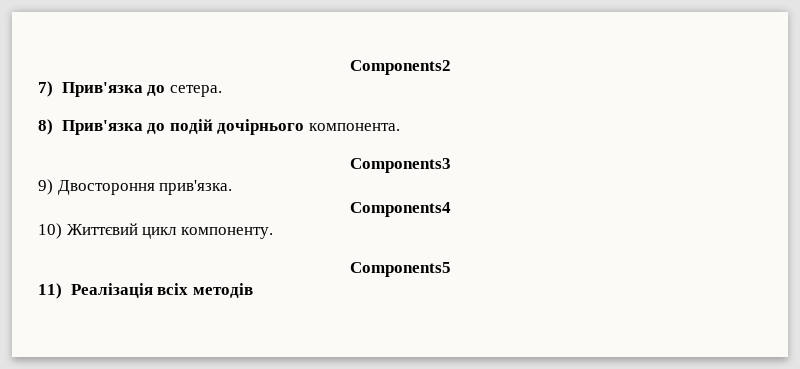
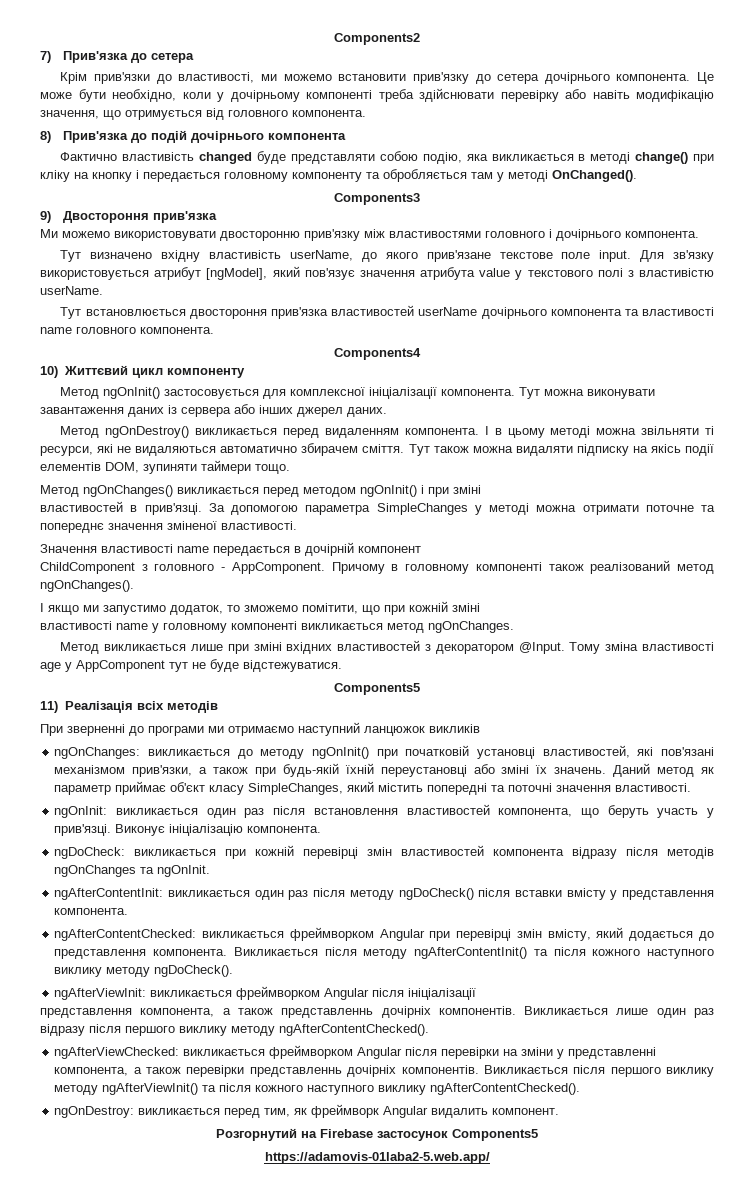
[169,85,222,97] сетера. -> [150,53,194,63] [60,72,714,84] [40,88,714,102] [40,108,366,120] сетера // Крім прив'язки до властивості, ми можемо встановити прив'язку до сетера дочірнього компонента. Це може бути необхідно, коли у дочірньому компоненті треба здійснювати перевірку або навіть модифікацію значення, що отримується від головного компонента.
[309,123,401,131] [349,158,451,173] [38,179,233,195] [349,202,451,217] [38,223,273,239] компонента. // Components3 // 9) Двостороння прив'язка. // Components4 // 10) Життєвий цикл компоненту. -> [267,133,346,140] [60,151,714,164] [40,169,637,182] [334,193,420,205] [40,211,217,223] [40,229,699,241] [60,250,714,262] [40,266,714,280] [40,286,103,295] [60,305,714,319] [40,327,214,334] [334,348,421,360] [40,365,245,378] [60,387,656,399] [40,404,387,417] [60,426,714,438] [40,443,714,456] [40,460,290,474] [40,485,481,497] [40,501,715,515] [40,521,297,533] [40,542,421,556] [40,560,715,574] [40,580,134,592] [40,601,480,615] [40,621,514,633] [60,640,715,654] [40,659,342,672] компонента // Фактично властивість changed буде представляти собою подію, яка викликається в методі change() при кліку на кнопку і передається головному компоненту та обробляється там у методі OnChanged(). // Components3 // 9) Двостороння прив'язка // Ми можемо використовувати двосторонню прив'язку між властивостями головного і дочірнього компонента. // Тут визначено вхідну властивість userName, до якого прив'язане текстове поле input. Для зв'язку використовується атрибут [ngModel], який пов'язує значення атрибута value у текстового полі з властивістю userName. // Тут встановлюється двостороння прив'язка властивостей userName дочірнього компонента та властивості name головного компонента. // Components4 // 10) Життєвий цикл компоненту // Метод ngOnInit() застосовується для комплексної ініціалізації компонента. Тут можна виконувати завантаження даних із сервера або інших джерел даних. // Метод ngOnDestroy() викликається перед видаленням компонента. І в цьому методі можна звільняти ті ресурси, які не видаляються автоматично збирачем сміття. Тут також можна видаляти підписку на якісь події елементів DOM, зупиняти таймери тощо. // Метод ngOnChanges() викликається перед методом ngOnInit() і при зміні // властивостей в прив'язці. За допомогою параметра SimpleChanges у методі можна отримати поточне та попереднє значення зміненої властивості. // Значення властивості name передається в дочірній компонент // ChildComponent з головного - AppComponent. Причому в головному компоненті також реалізований метод ngOnChanges(). // І якщо ми запустимо додаток, то зможемо помітити, що при кожній зміні // властивості name у головному компоненті викликається метод ngOnChanges. // Метод викликається лише при зміні вхідних властивостей з декоратором @Input. Тому зміна властивості age у AppComponent тут не буде відстежуватися.
(253, 290) none -> [40,722,480,736] [54,745,714,759] [54,763,714,777] [54,781,692,795] [54,804,715,818] [54,824,322,836] [54,845,715,859] [54,865,211,877] [54,888,715,900] [54,908,129,915] [54,927,714,941] [54,947,714,959] [54,965,234,977] [54,986,477,1000] [40,1006,714,1018] [40,1024,429,1036] [54,1045,657,1059] [54,1065,715,1077] [54,1083,581,1095] [54,1104,560,1118] [216,1128,538,1141] [264,1152,490,1164] // При зверненні до програми ми отримаємо наступний ланцюжок викликів // ngOnChanges: викликається до методу ngOnInit() при початковій установці властивостей, які пов'язані механізмом прив'язки, а також при будь-якій їхній переустановці або зміні їх значень. Даний метод як параметр приймає об'єкт класу SimpleChanges, який містить попередні та поточні значення властивості. // ngOnInit: викликається один раз після встановлення властивостей компонента, що беруть участь у прив'язці. Виконує ініціалізацію компонента. // ngDoCheck: викликається при кожній перевірці змін властивостей компонента відразу після методів ngOnChanges та ngOnInit. // ngAfterContentInit: викликається один раз після методу ngDoCheck() після вставки вмісту у представлення компонента. // ngAfterContentChecked: викликається фреймворком Angular при перевірці змін вмісту, який додається до представлення компонента. Викликається після методу ngAfterContentInit() та після кожного наступного виклику методу ngDoCheck(). // ngAfterViewInit: викликається фреймворком Angular після ініціалізації // представлення компонента, а також представленнь дочірніх компонентів. Викликається лише один раз відразу після першого виклику методу ngAfterContentChecked(). // ngAfterViewChecked: викликається фреймворком Angular після перевірки на зміни у представленні компонента, а також перевірки представленнь дочірніх компонентів. Викликається після першого виклику методу ngAfterViewInit() та після кожного наступного виклику ngAfterContentChecked(). // ngOnDestroy: викликається перед тим, як фреймворк Angular видалить компонент. // Розгорнутий на Firebase застосунок Components5 // https://adamovis-01laba2-5.web.app/

